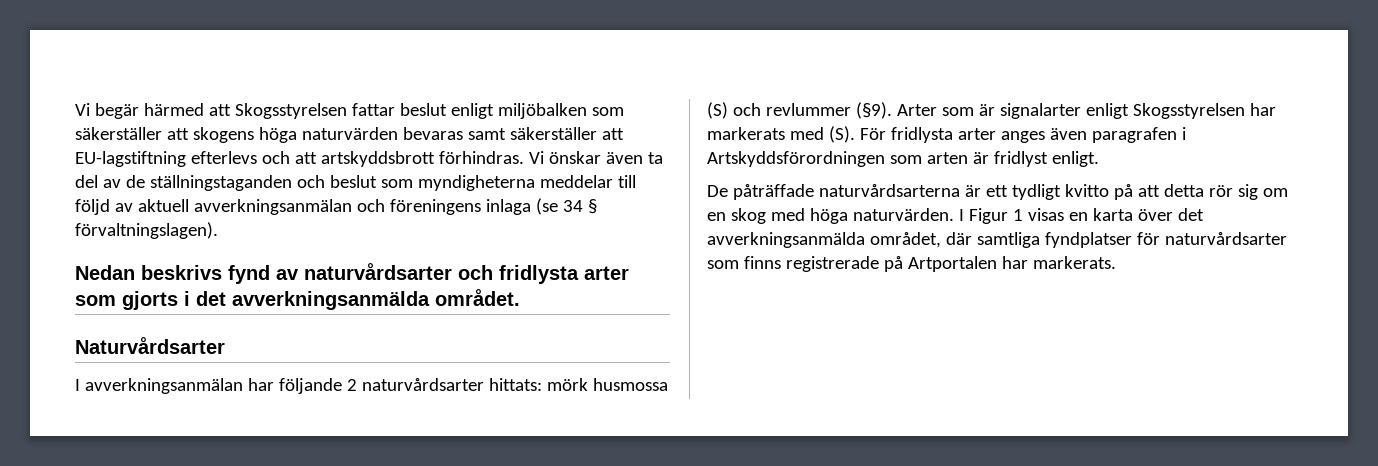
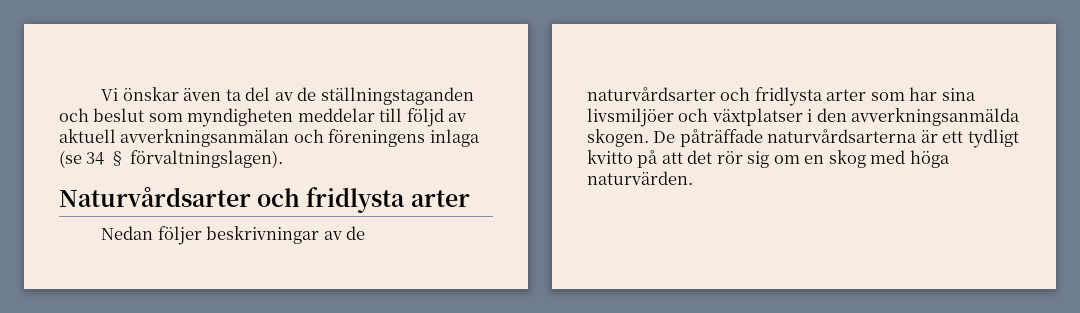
[75,103,624,119] [75,127,624,143] [75,151,544,167] Vi begär härmed att Skogsstyrelsen fattar beslut enligt miljöbalken som säkerställer att skogens höga naturvärden bevaras samt säkerställer att EU-lagstiftning efterlevs och att artskyddsbrott förhindras. Vi -> [101,88,119,101] Vi
[417,175,535,191] myndigheterna -> [187,108,294,127] myndigheten
[75,265,299,284] Nedan beskrivs fynd av -> [59,187,470,213] [101,226,366,245] Naturvårdsarter och fridlysta arter // Nedan följer beskrivningar av de
[122,289,520,310] [75,337,225,354] [75,378,668,394] [707,102,1276,119] [707,126,1186,143] [707,151,1099,167] gjorts i det avverkningsanmälda området. // Naturvårdsarter // I avverkningsanmälan har följande 2 naturvårdsarter hittats: mörk husmossa (S) och revlummer (§9). Arter som är signalarter enligt Skogsstyrelsen har markerats med (S). För fridlysta arter anges även paragrafen i Artskyddsförordningen som arten är fridlyst enligt. // -> [909,87,976,101] [587,108,1021,127] [587,129,649,147] har sina livsmiljöer och växtplatser i den avverkningsanmälda skogen.
[1163,184,1204,197] detta -> [687,150,713,164] det
[958,208,1204,224] [707,232,1287,248] [707,256,1116,272] I Figur 1 visas en karta över det avverkningsanmälda området, där samtliga fyndplatser för naturvårdsarter som finns registrerade på Artportalen har markerats. -> (693, 178) none

